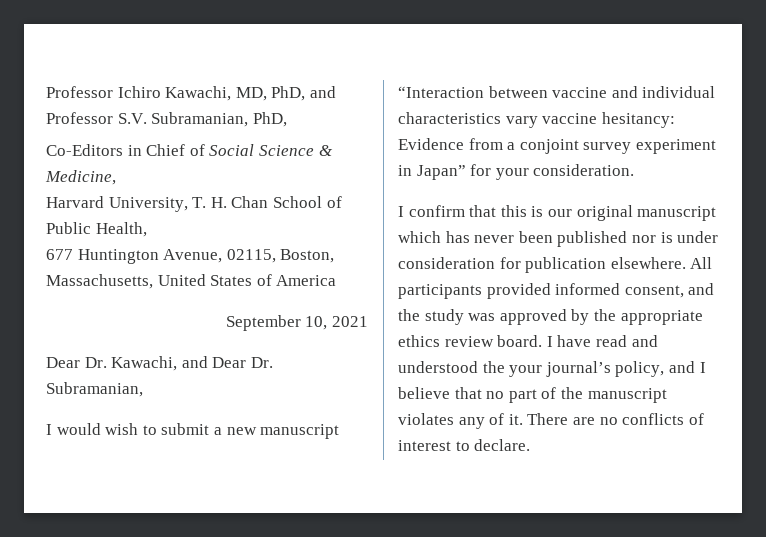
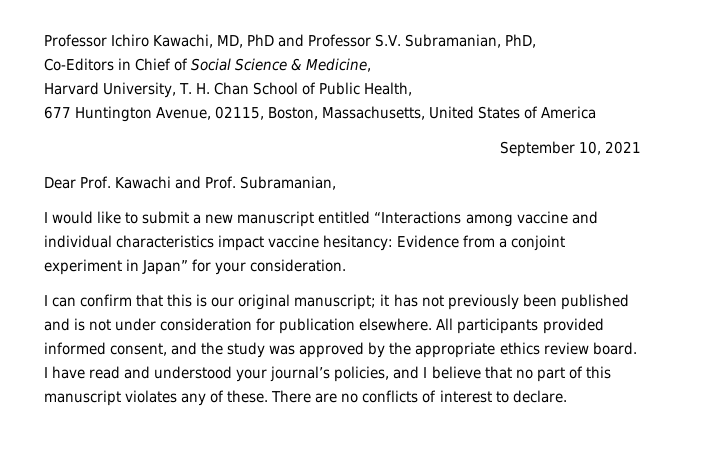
[271,86,306,101] PhD, -> [247,34,275,46] PhD
[84,356,273,371] Dr. Kawachi, and Dear Dr. -> [80,176,237,189] Prof. Kawachi and Prof.
[105,423,139,435] wish -> [97,211,122,224] like
[398,86,548,98] “Interaction between -> [318,211,513,227] entitled “Interactions among
[505,116,538,128] vary -> [218,235,265,251] impact
[583,142,632,154] survey -> (566, 243) none
(404, 211) none -> [52,297,77,307] can
[637,206,717,221] [398,231,673,247] manuscript which has never been published nor is -> [294,294,629,310] [44,318,112,331] manuscript; it has not previously been published and is not
[482,361,505,373] the -> (233, 372) none
[615,361,665,377] policy, -> [334,366,390,382] policies,
[560,387,583,399] the -> [585,366,611,379] this
[508,414,523,425] it. -> [227,390,269,403] these.

